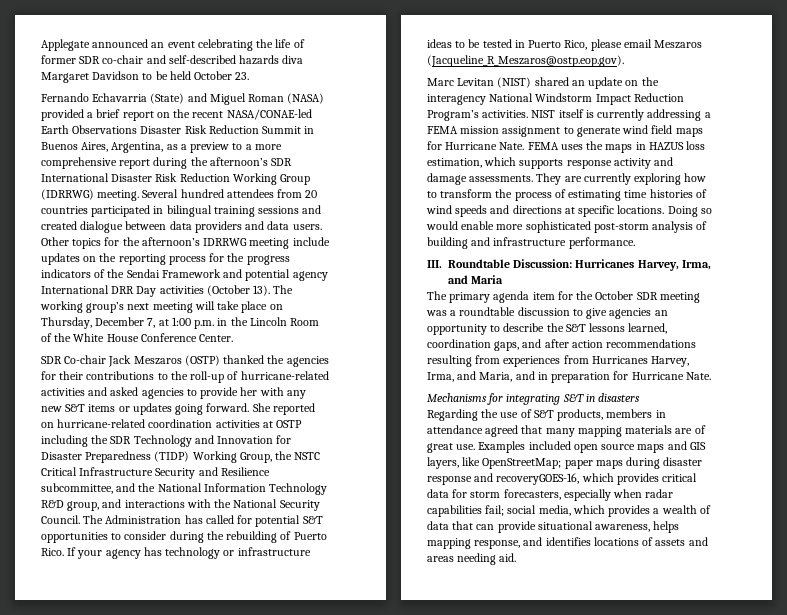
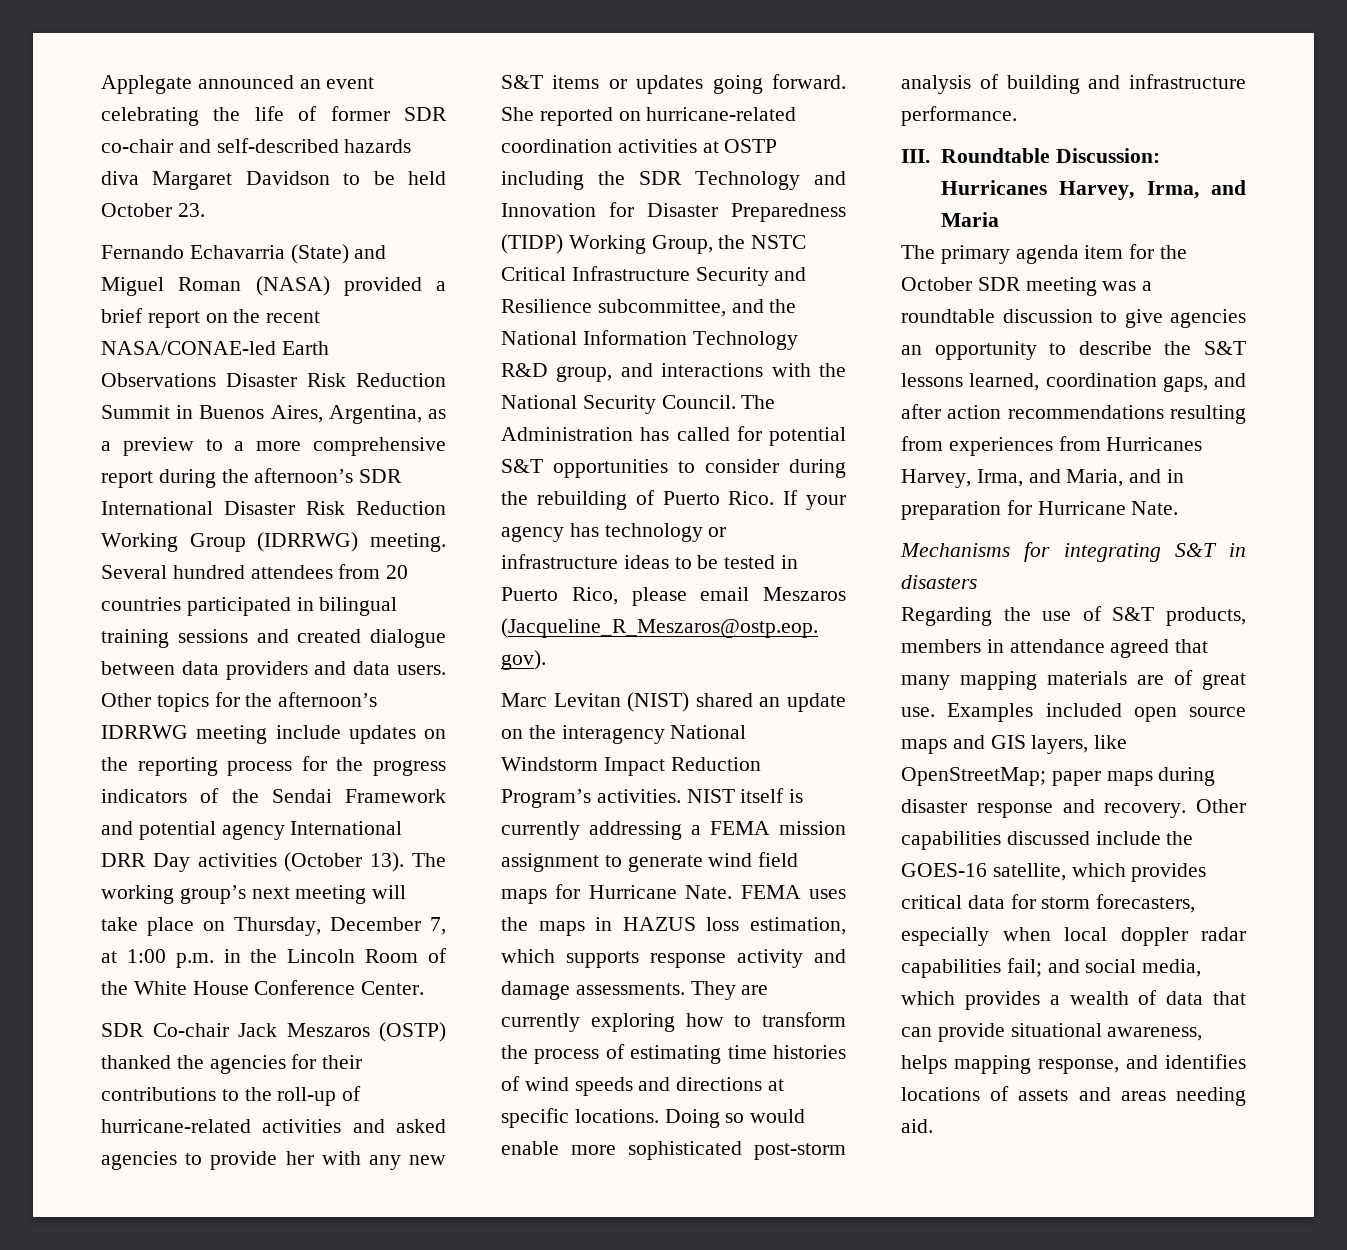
[496,473,580,485] recoveryGOES-16, -> [1104,799,1246,818] [901,831,1194,850] [901,863,1066,881] recovery. Other capabilities discussed include the GOES-16 satellite,
(643, 493) none -> [1064,927,1188,946] local doppler
(505, 510) none -> [1047,959,1080,973] and

